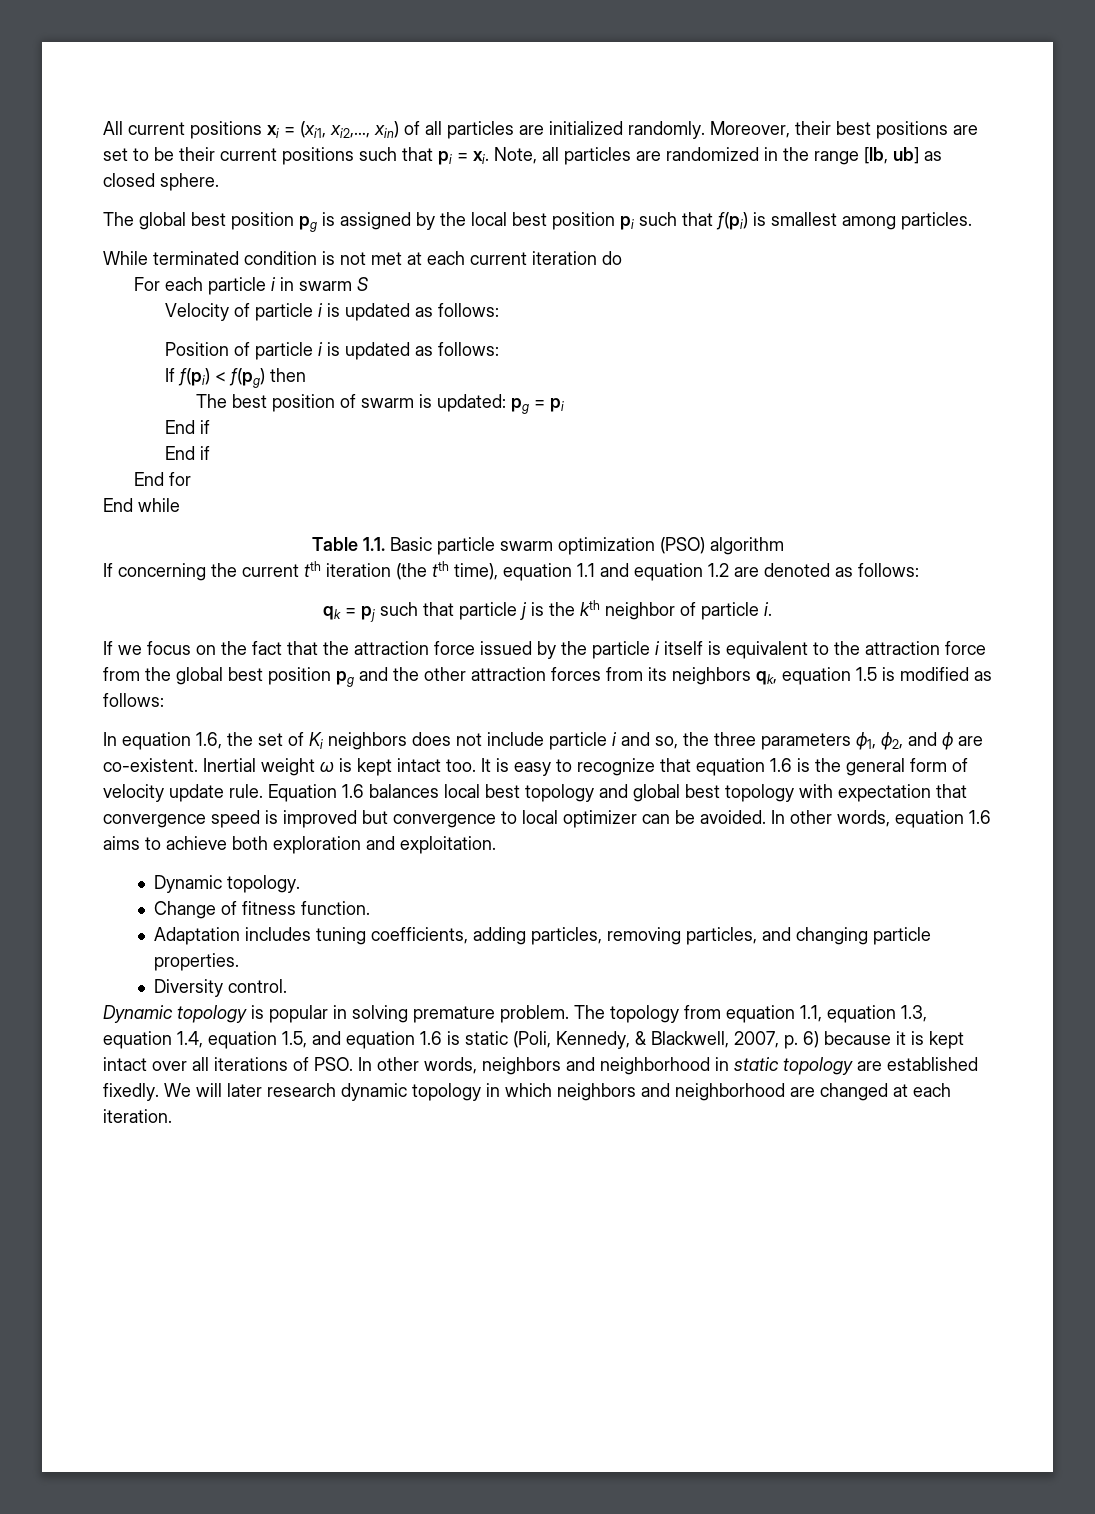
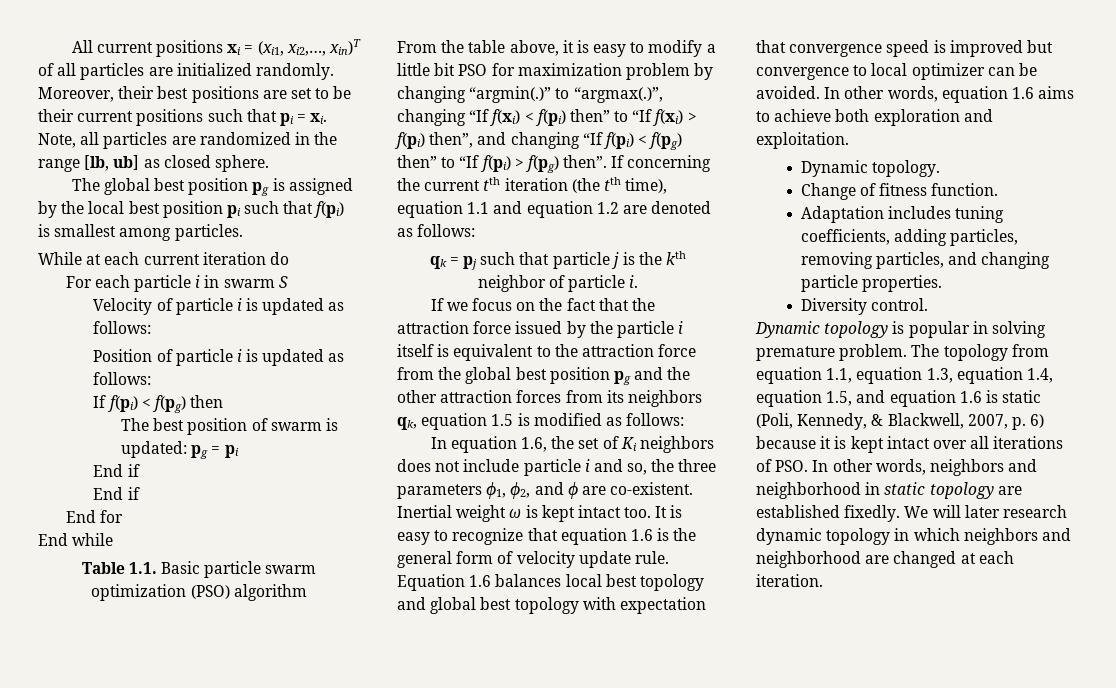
[374,121,399,138] xin) -> [328,39,361,55] xin)T
[153,251,402,265] terminated condition is not met -> (82, 258) none
(784, 546) none -> [397,40,716,57] [397,63,714,80] [397,86,663,103] [397,109,697,126] [394,132,683,150] [397,155,608,173] From the table above, it is easy to modify a little bit PSO for maximization problem by changing “argmin(.)” to “argmax(.)”, changing “If f(xi) < f(pi) then” to “If f(xi) > f(pi) then”, and changing “If f(pi) < f(pg) then” to “If f(pi) > f(pg) then”.

